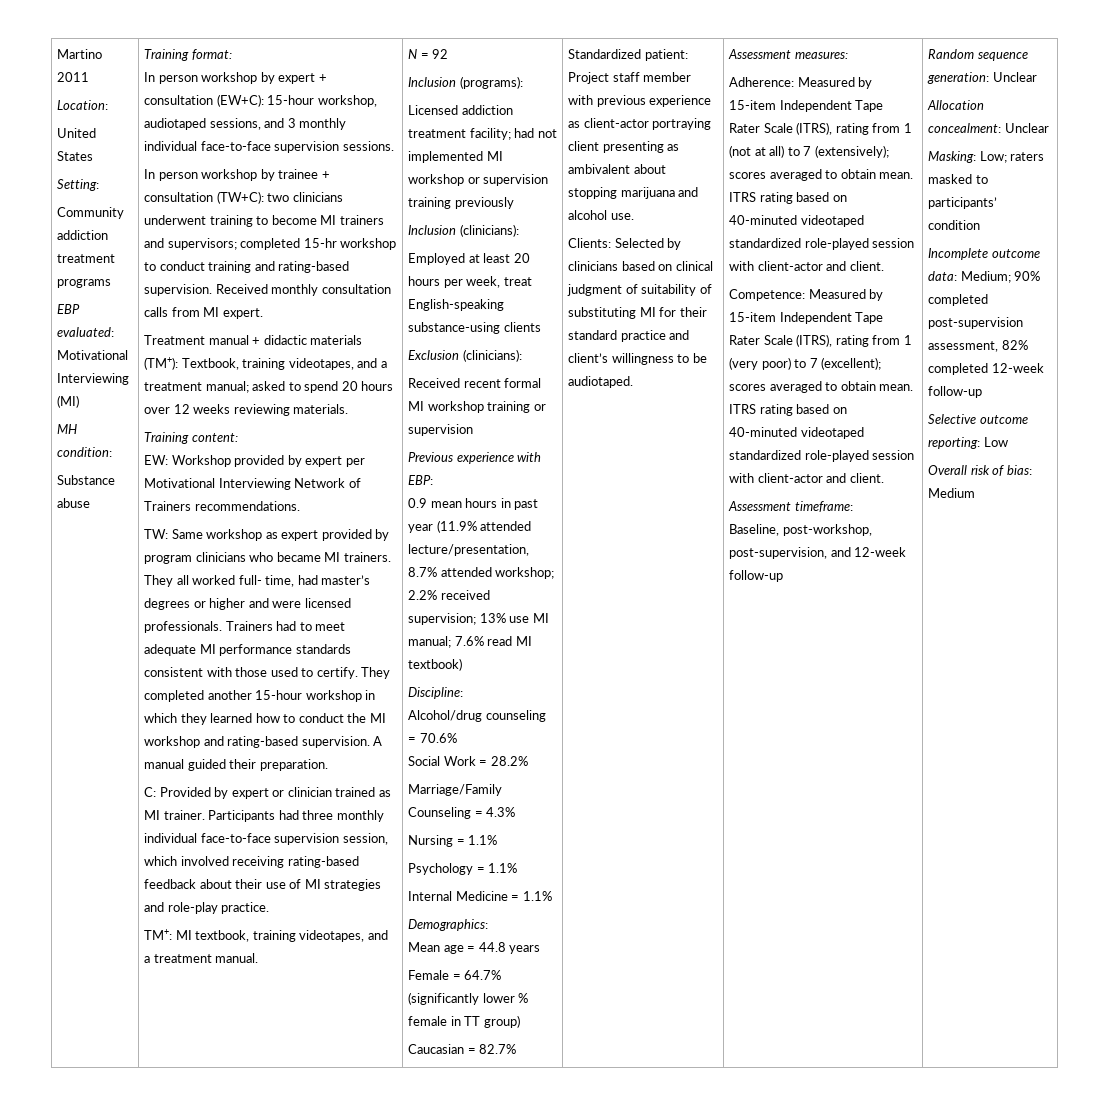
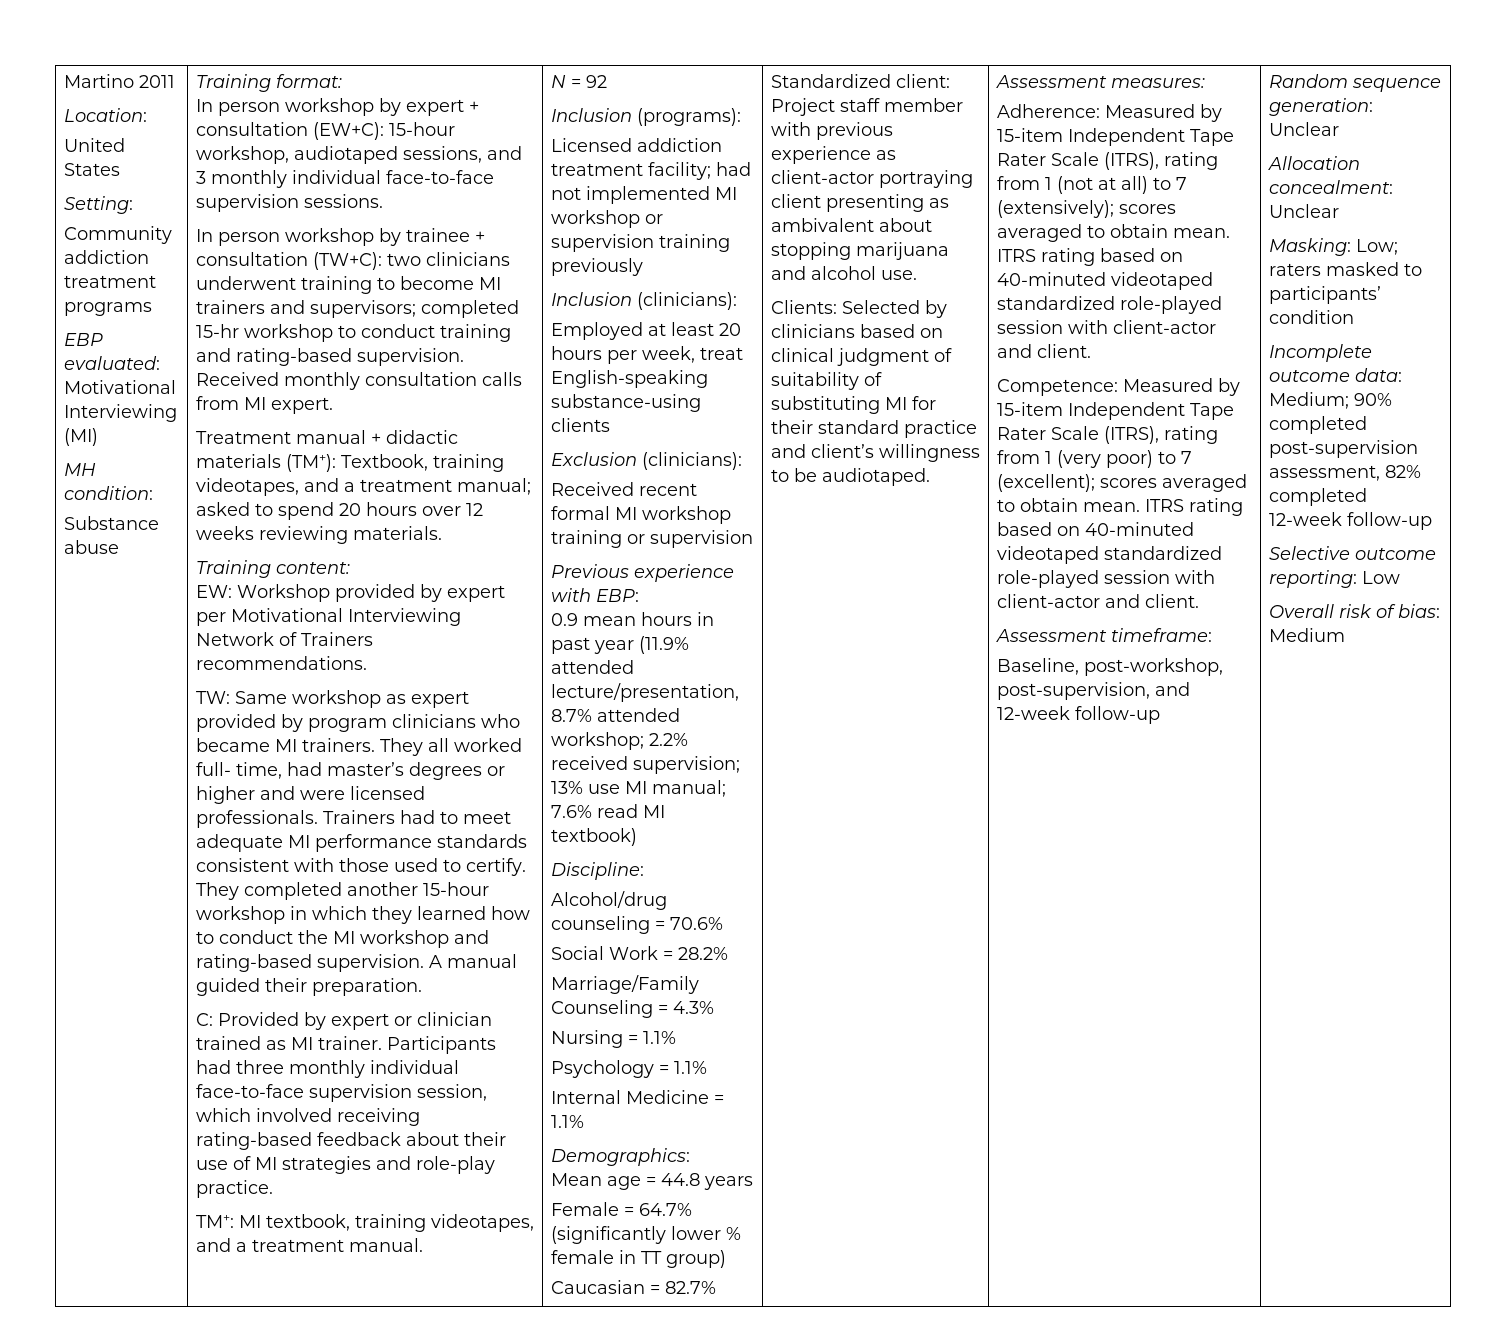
[644,49,688,61] patient: -> [895,74,950,88] client:

